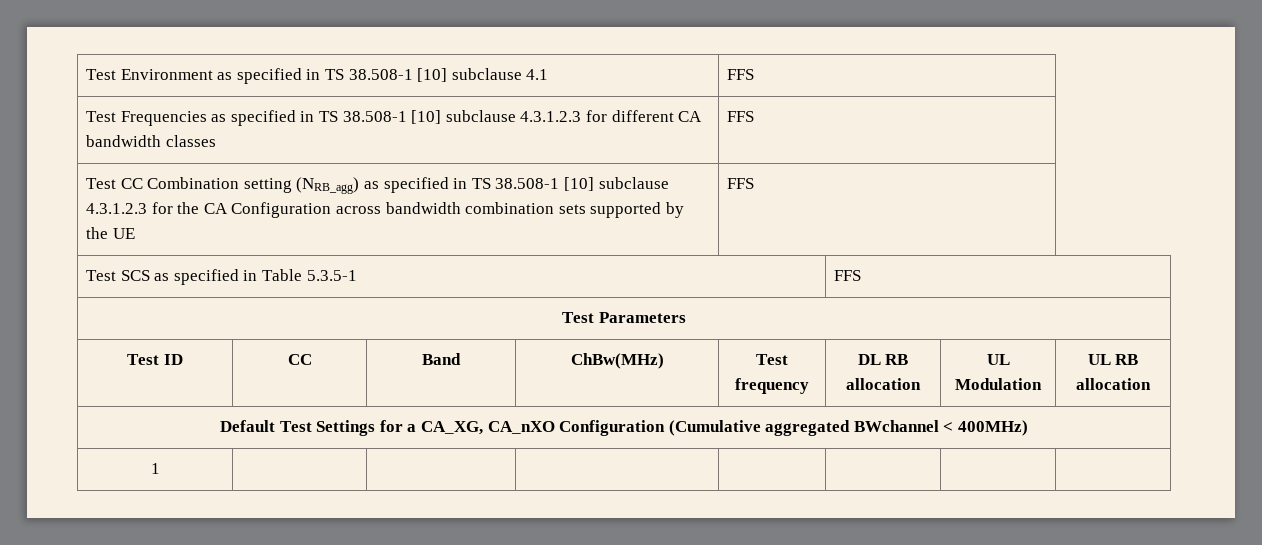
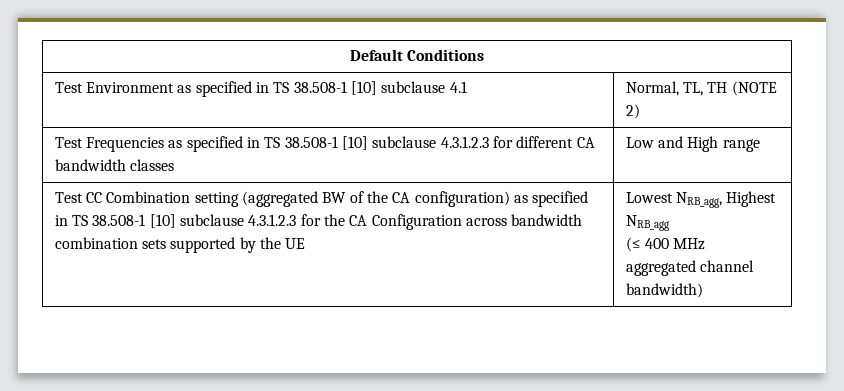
(86, 74) none -> [349,49,485,61] Default Conditions //
[727,69,755,80] FFS -> [625,81,777,96] [625,104,640,119] Normal, TL, TH (NOTE 2)
[727,111,755,122] FFS -> [625,136,760,152] Low and High range
[296,177,360,194] (NRB_agg) -> [242,191,510,207] (aggregated BW of the CA configuration)
[727,178,755,189] [86,269,357,285] [834,270,862,281] [562,312,686,323] [127,354,183,365] [287,354,312,365] [422,353,461,365] [570,353,664,369] [756,354,788,365] [735,378,809,394] [857,354,909,365] [846,378,921,390] [986,354,1010,365] [955,378,1042,390] [1087,354,1139,365] [1076,378,1151,390] [219,420,1029,436] [150,463,160,474] FFS // Test SCS as specified in Table 5.3.5-1 | FFS // Test Parameters // Test ID | CC | Band | ChBw(MHz) | Test frequency | DL RB allocation | UL Modulation | UL RB allocation // Default Test Settings for a CA_XG, CA_nXO Configuration (Cumulative aggregated BWchannel < 400MHz) // 1 | | | | | | | -> [625,191,777,208] [625,215,669,231] [625,237,706,252] [625,260,755,276] [625,283,703,298] Lowest NRB_agg, Highest NRB_agg // (≤ 400 MHz aggregated channel bandwidth)

